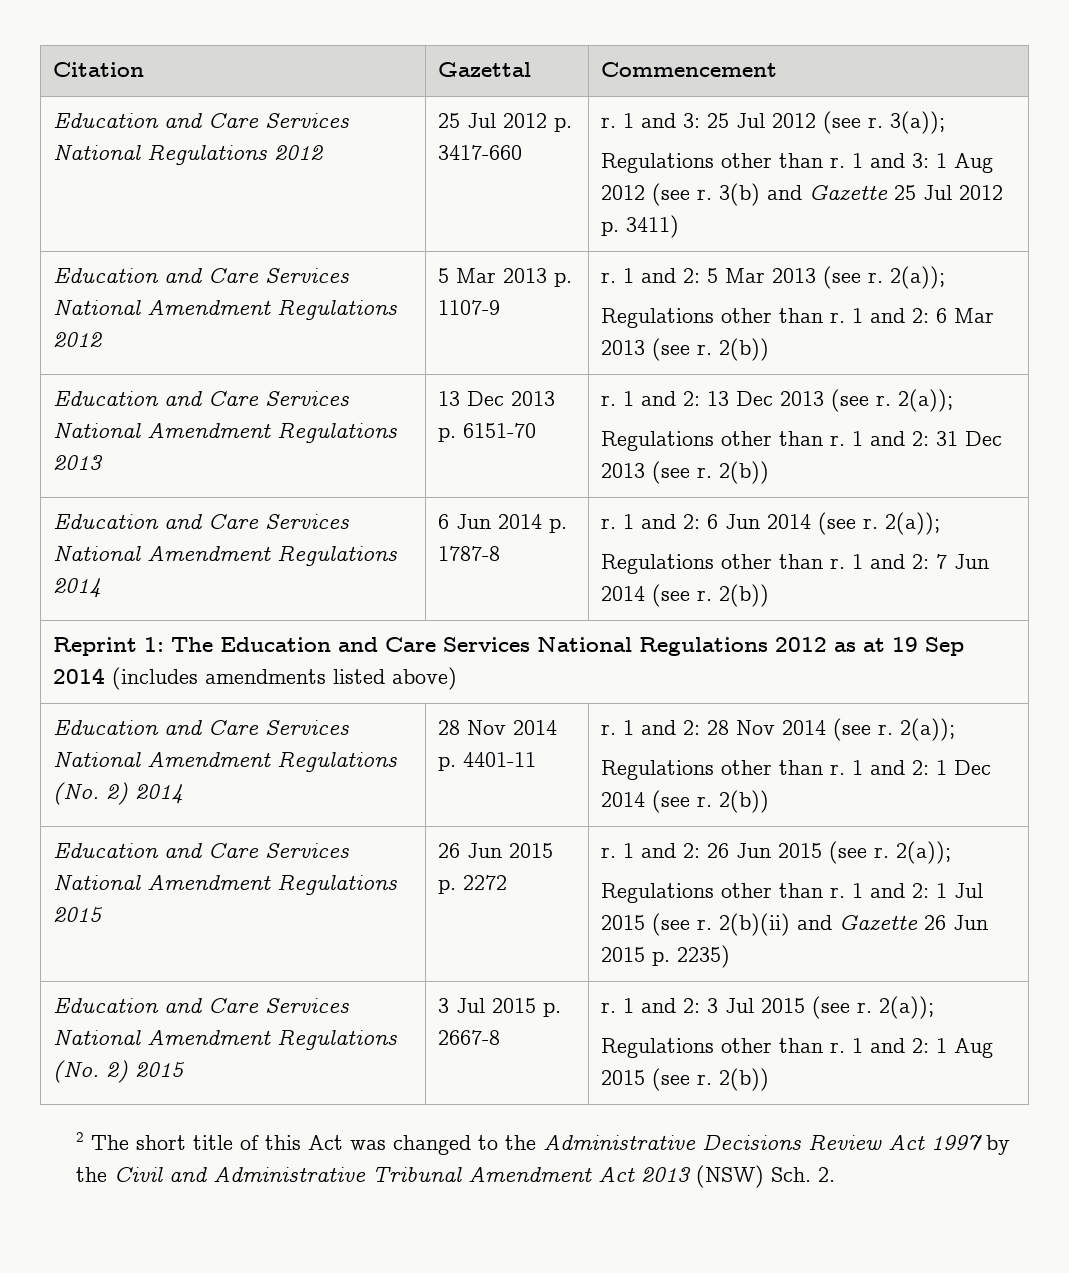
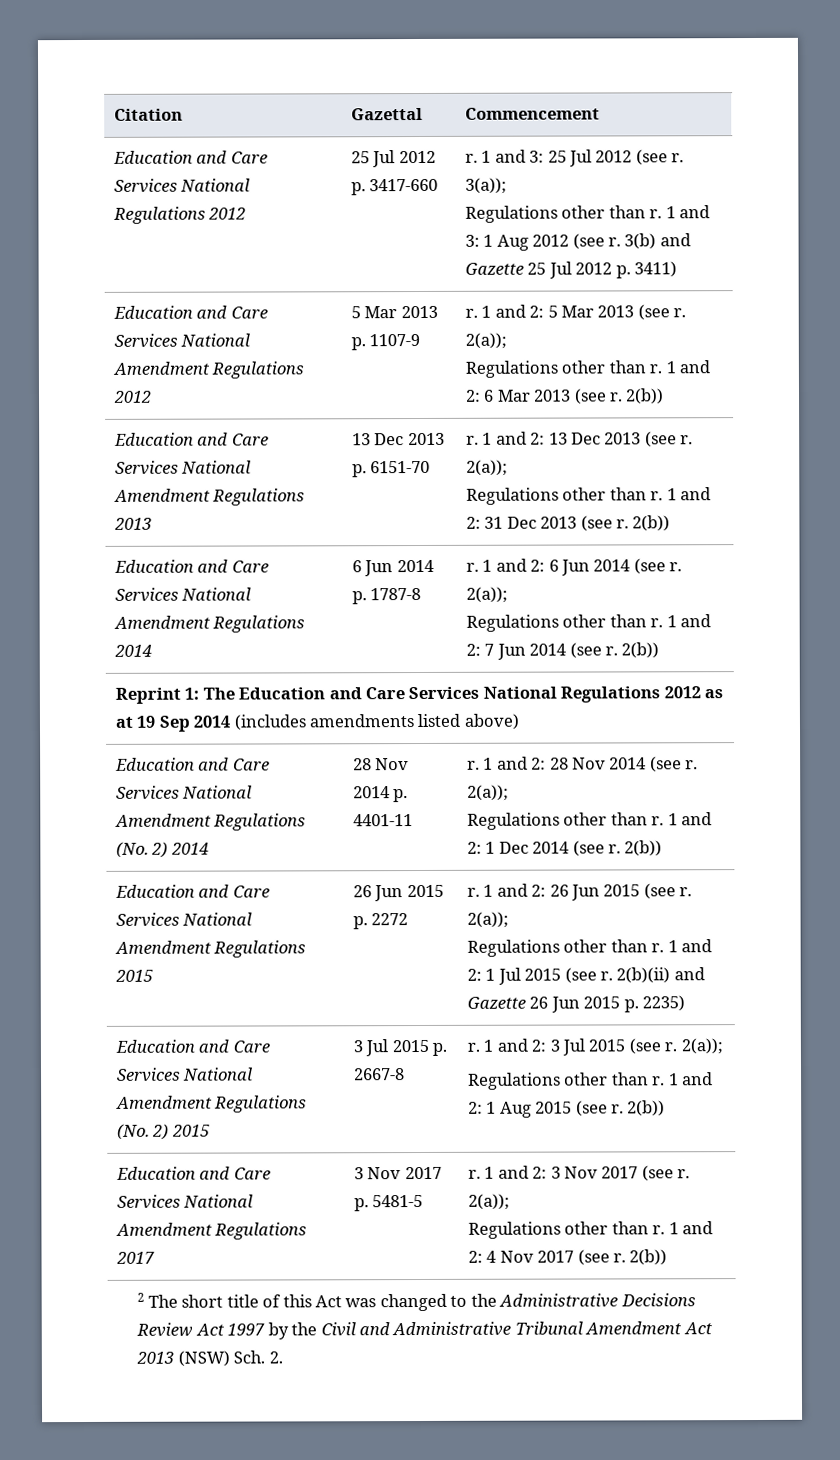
(770, 1079) none -> [115,1166,271,1180] [116,1194,254,1209] [115,1222,308,1240] [115,1251,155,1264] [353,1166,442,1180] [353,1194,424,1212] [467,1165,691,1182] [467,1193,510,1210] [467,1221,714,1239] [467,1249,668,1266] // Education and Care Services National Amendment Regulations 2017 | 3 Nov 2017 p. 5481-5 | r. 1 and 2: 3 Nov 2017 (see r. 2(a)); // Regulations other than r. 1 and 2: 4 Nov 2017 (see r. 2(b))

